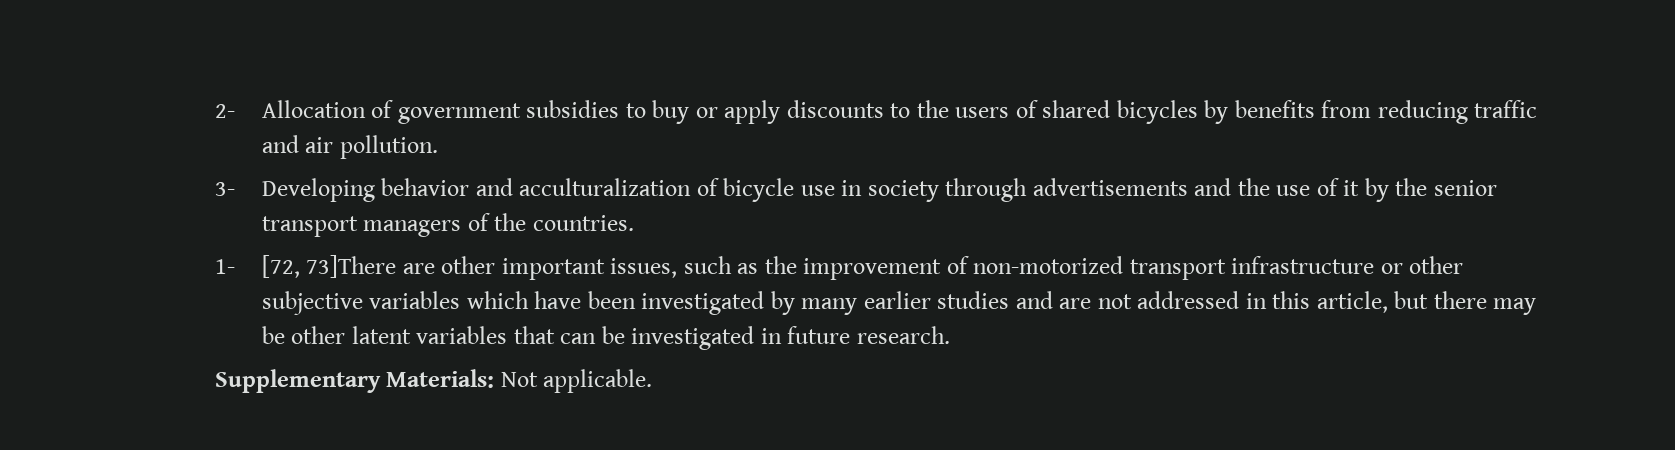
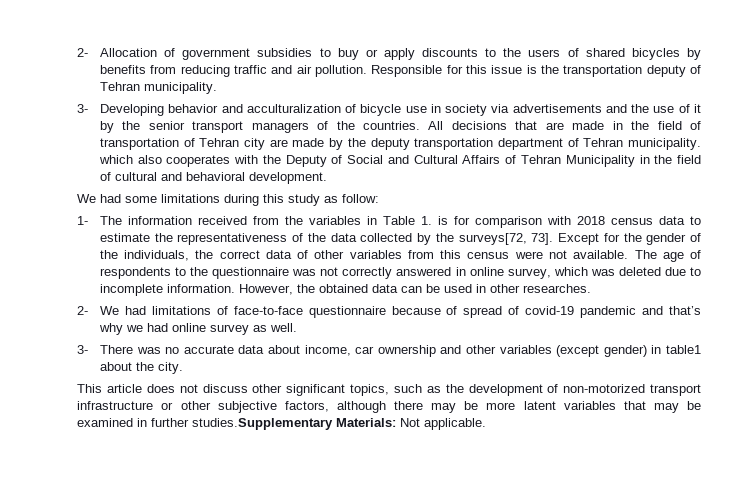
(438, 147) none -> [371,65,701,77] [99,82,217,94] Responsible for this issue is the transportation deputy of Tehran municipality.
[945,178,1028,202] through -> [491,104,510,113] via
[214,255,678,280] // 1- [72, 73]There are other important issues, -> [428,121,701,130] [99,138,702,150] [98,155,701,167] [99,172,327,184] [77,194,380,206] [77,216,701,228] [99,233,702,245] [99,250,701,262] [99,267,701,279] [99,284,591,296] [77,306,701,318] [98,323,297,335] [77,345,701,357] [99,362,183,374] [77,384,390,396] All decisions that are made in the field of transportation of Tehran city are made by the deputy transportation department of Tehran municipality. which also cooperates with the Deputy of Social and Cultural Affairs of Tehran Municipality in the field of cultural and behavioral development. // We had some limitations during this study as follow: // 1- The information received from the variables in Table 1. is for comparison with 2018 census data to estimate the representativeness of the data collected by the surveys[72, 73]. Except for the gender of the individuals, the correct data of other variables from this census were not available. The age of respondents to the questionnaire was not correctly answered in online survey, which was deleted due to incomplete information. However, the obtained data can be used in other researches. // 2- We had limitations of face-to-face questionnaire because of spread of covid-19 pandemic and that’s why we had online survey as well. // 3- There was no accurate data about income, car ownership and other variables (except gender) in table1 about the city. // This article does not discuss other significant topics,
[803,258,942,280] improvement -> [468,384,543,396] development
[369,291,1429,315] variables which have been investigated by many earlier studies and are not addressed in this article, but -> [284,401,386,413] factors, although
[291,326,346,344] other -> [486,402,516,410] more
[560,326,950,350] [214,369,381,393] can be investigated in future research. // Supplementary -> [653,401,701,413] [77,418,334,430] may be examined in further studies.Supplementary

